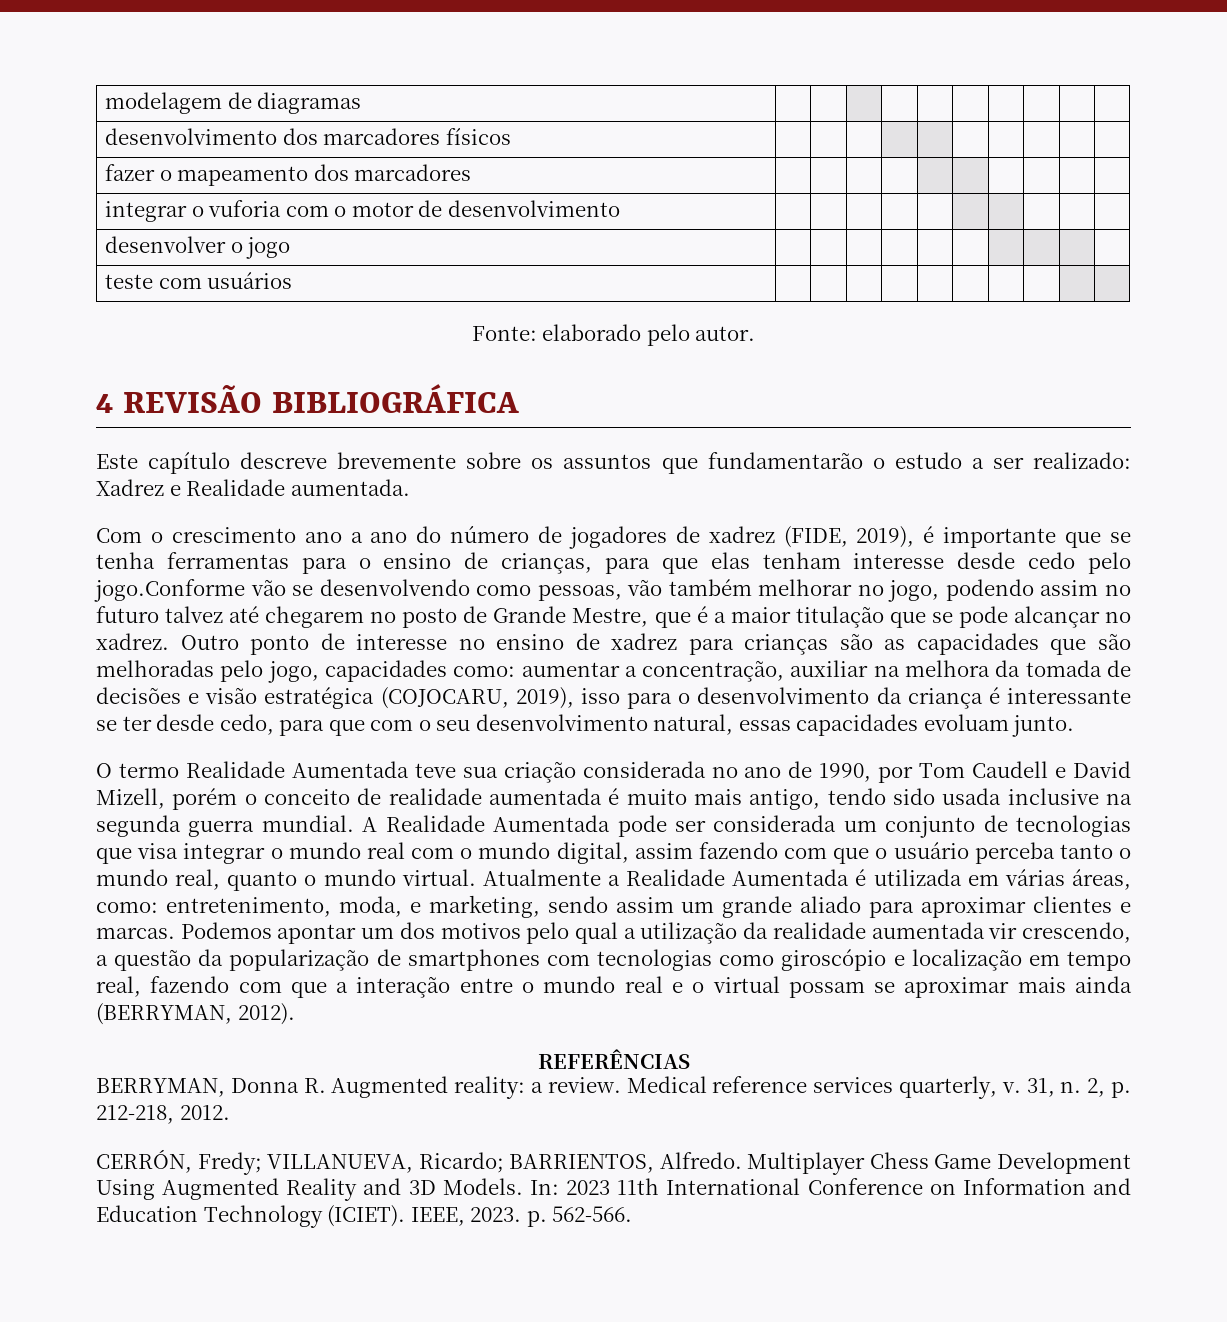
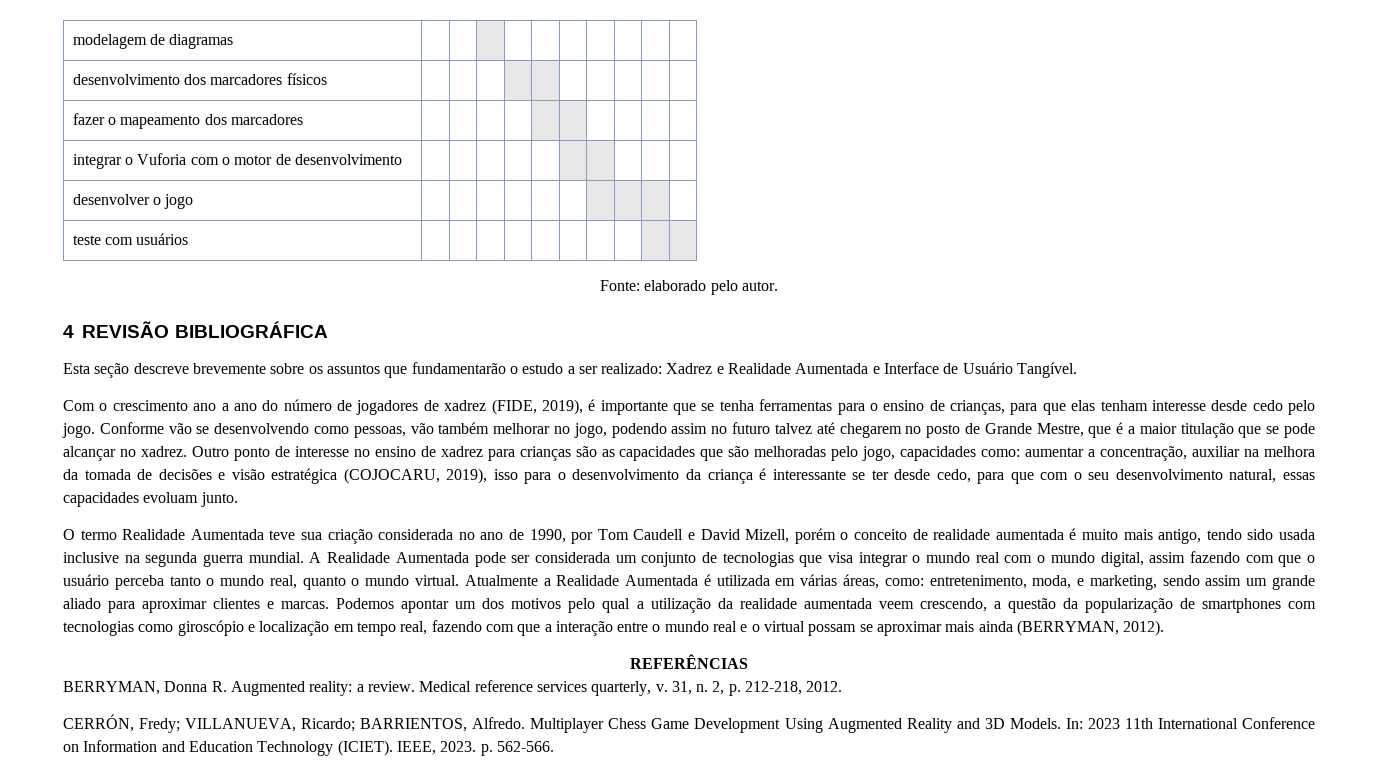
[208,200,282,217] vuforia -> [137,153,187,165] Vuforia
[96,452,231,474] Este capítulo -> [63,363,130,378] Esta seção
[290,479,410,496] aumentada. -> [795,362,1078,378] Aumentada e Interface de Usuário Tangível.
[94,579,245,602] jogo.Conforme -> [62,422,164,438] jogo. Conforme
[988,923,1018,939] vir -> [878,601,914,609] veem

